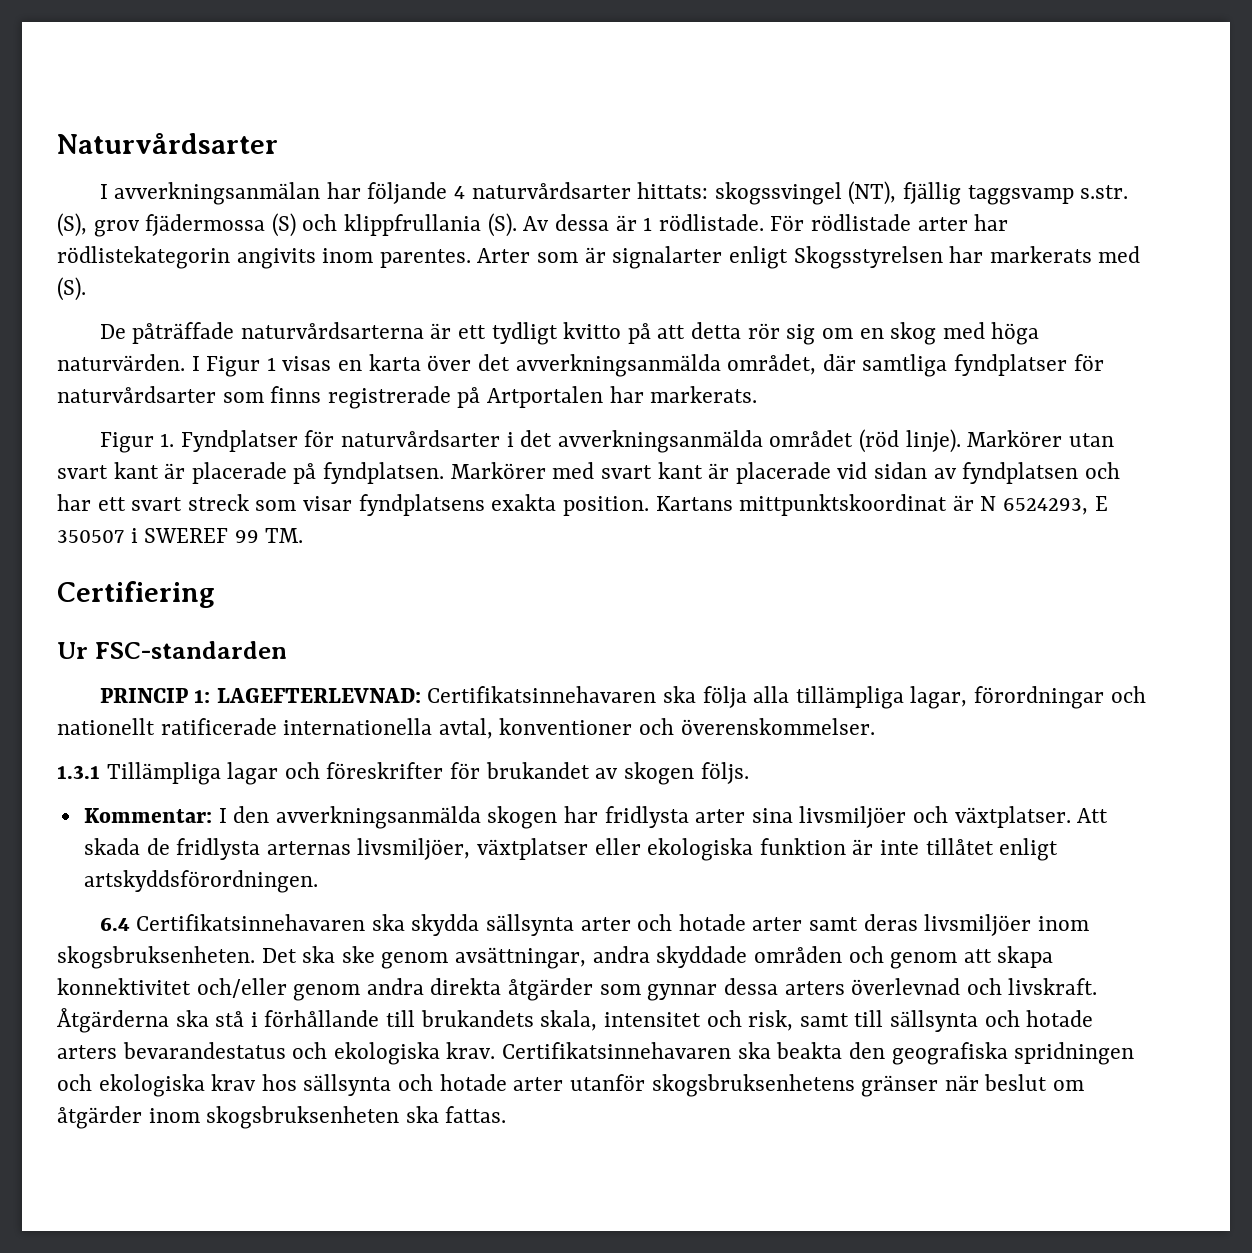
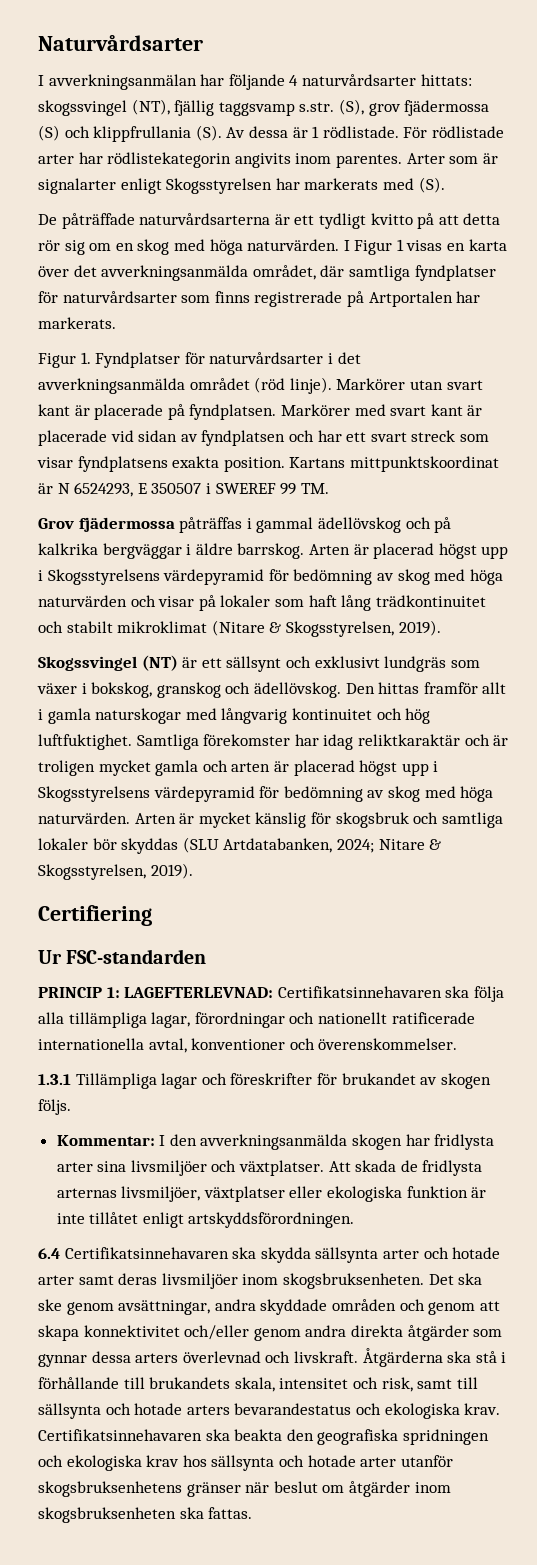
(304, 535) none -> [38,517,452,533] [38,543,509,559] [38,569,503,585] [38,595,486,611] [38,620,441,637] [38,655,480,672] [37,682,507,698] [38,708,431,724] [38,734,509,750] [38,760,439,776] [38,786,494,802] [38,812,503,828] [38,837,442,854] [38,863,193,880] // Grov fjädermossa påträffas i gammal ädellövskog och på kalkrika bergväggar i äldre barrskog. Arten är placerad högst upp i Skogsstyrelsens värdepyramid för bedömning av skog med höga naturvärden och visar på lokaler som haft lång trädkontinuitet och stabilt mikroklimat (Nitare & Skogsstyrelsen, 2019). // Skogssvingel (NT) är ett sällsynt och exklusivt lundgräs som växer i bokskog, granskog och ädellövskog. Den hittas framför allt i gamla naturskogar med långvarig kontinuitet och hög luftfuktighet. Samtliga förekomster har idag reliktkaraktär och är troligen mycket gamla och arten är placerad högst upp i Skogsstyrelsens värdepyramid för bedömning av skog med höga naturvärden. Arten är mycket känslig för skogsbruk och samtliga lokaler bör skyddas (SLU Artdatabanken, 2024; Nitare & Skogsstyrelsen, 2019).

